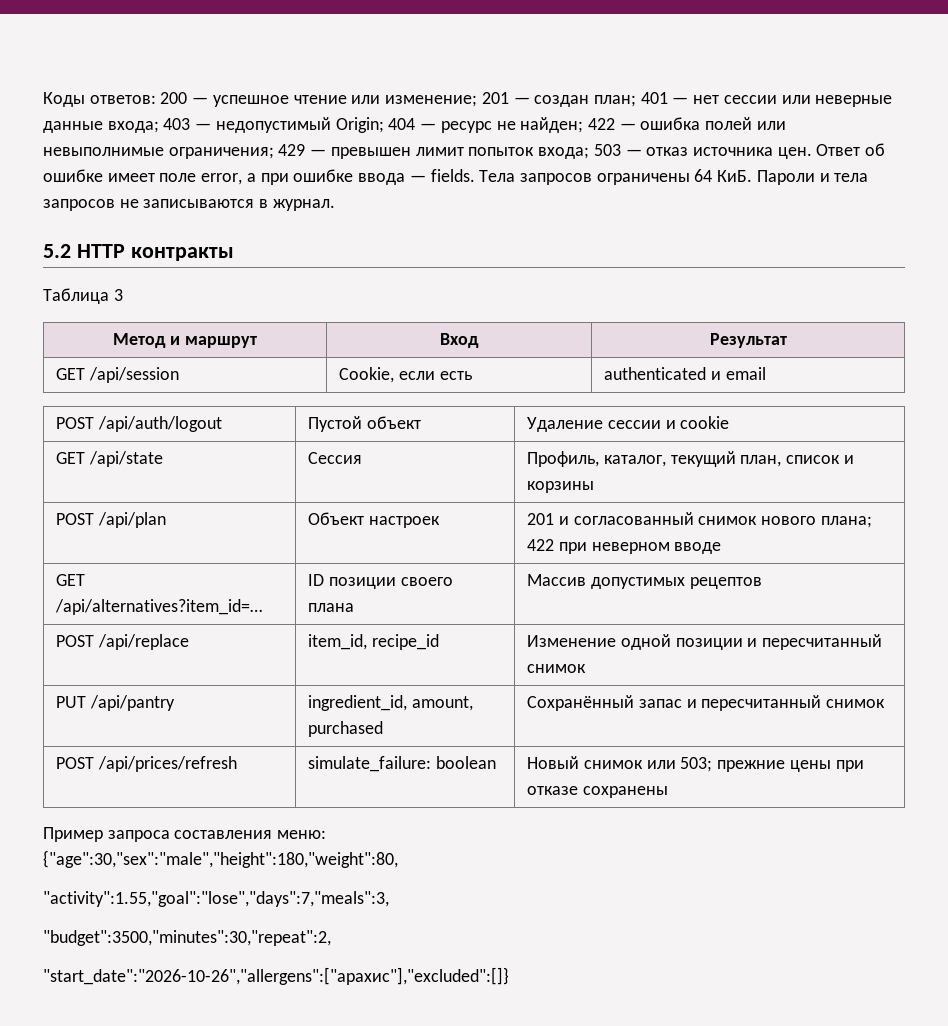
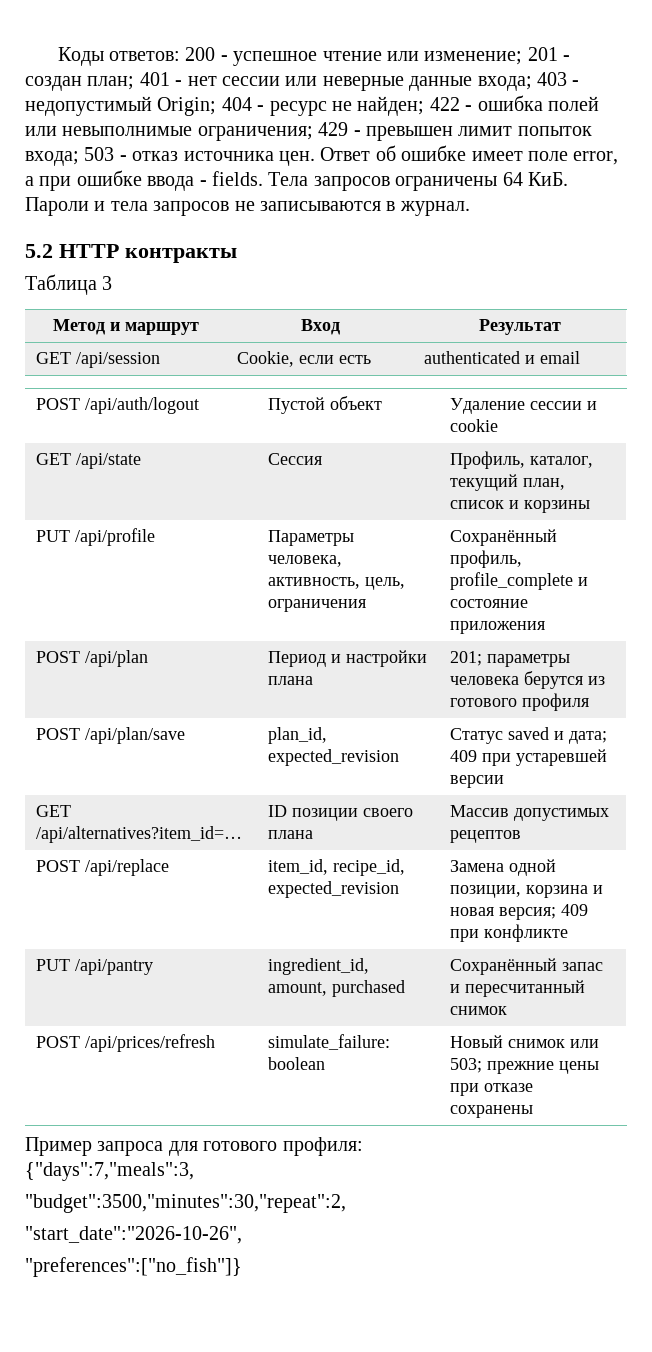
[192,97,209,104] — -> [220,55,228,61] -
[513,97,530,104] — -> [563,55,571,61] -
[672,97,689,104] — -> [175,80,183,86] -
[195,123,212,130] — -> [572,80,580,86] -
[420,123,437,130] — -> [257,105,265,111] -
[619,123,636,130] — -> [465,105,473,111] -
[310,149,327,156] — -> [353,130,361,136] -
[625,149,642,156] — -> [119,155,127,161] -
[409,175,426,182] — -> [199,180,207,186] -
[56,512,166,528] [308,512,440,528] [527,512,872,528] [527,539,722,554] POST /api/plan | Объект настроек | 201 и согласованный снимок нового плана; 422 при неверном вводе -> [35,528,155,546] [267,530,354,546] [267,555,342,567] [267,577,405,590] [267,599,366,612] [449,529,557,546] [449,550,522,568] [449,572,588,590] [449,599,528,608] [449,621,545,634] [35,650,148,667] [267,650,427,667] [267,676,313,685] [449,651,570,667] [449,671,605,689] [449,693,589,711] [35,727,185,744] [267,727,327,744] [267,749,399,766] [449,727,607,744] [449,749,607,766] [449,775,504,788] PUT /api/profile | Параметры человека, активность, цель, ограничения | Сохранённый профиль, profile_complete и состояние приложения // POST /api/plan | Период и настройки плана | 201; параметры человека берутся из готового профиля // POST /api/plan/save | plan_id, expected_revision | Статус saved и дата; 409 при устаревшей версии
[371,634,439,650] [527,634,883,650] [527,664,587,673] recipe_id | Изменение одной позиции и пересчитанный снимок -> [332,859,405,876] [267,881,399,898] [449,859,556,876] [449,885,603,898] [449,904,588,920] [449,924,568,942] recipe_id, expected_revision | Замена одной позиции, корзина и новая версия; 409 при конфликте
[174,830,327,839] [43,850,398,868] [43,891,389,907] составления меню: // {"age":30,"sex":"male","height":180,"weight":80, // "activity":1.55,"goal":"lose","days":7,"meals":3, -> [168,1137,363,1156] [25,1162,194,1181] для готового профиля: // {"days":7,"meals":3,
[43,967,509,985] "start_date":"2026-10-26","allergens":["арахис"],"excluded":[]} -> [25,1226,242,1244] [25,1257,242,1277] "start_date":"2026-10-26", // "preferences":["no_fish"]}

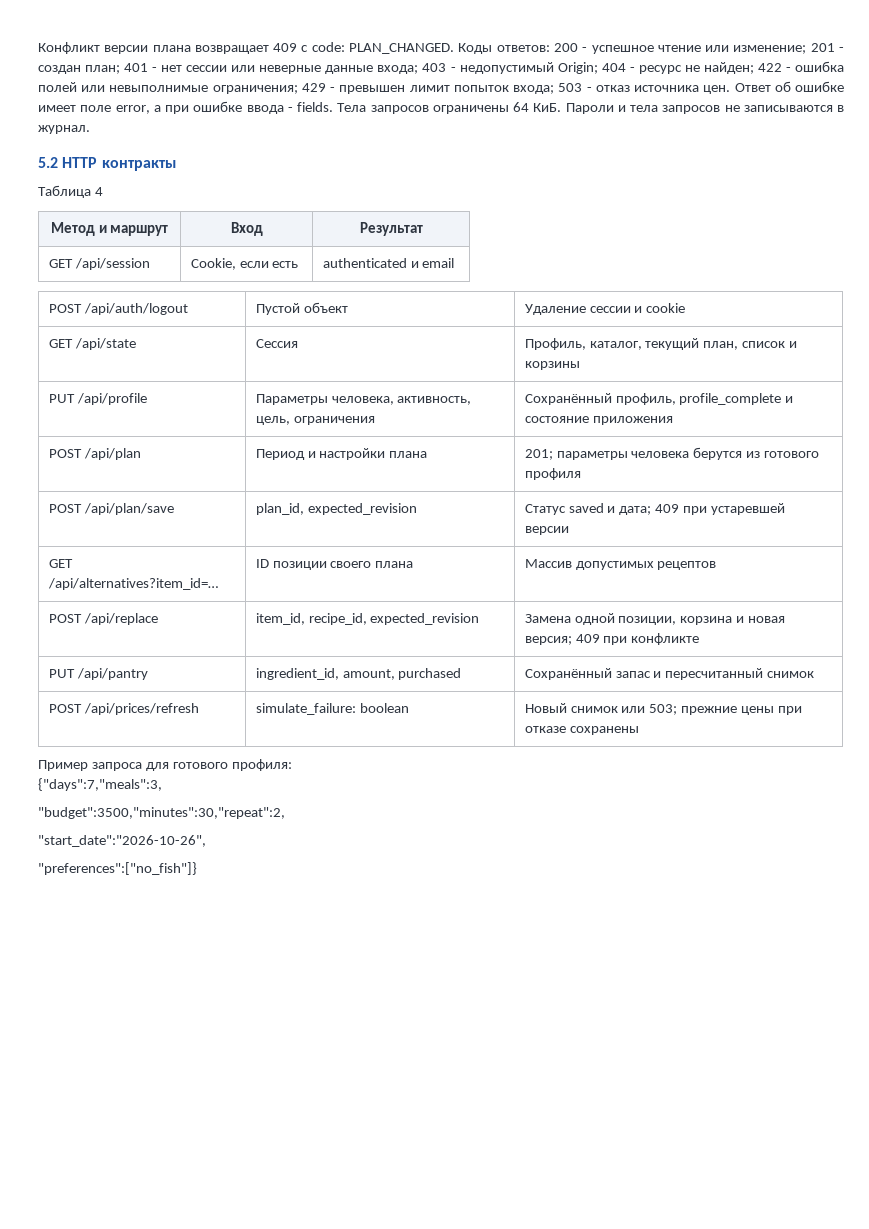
(57, 56) none -> [38,42,455,54] Конфликт версии плана возвращает 409 с code: PLAN_CHANGED.
[102,276,113,290] 3 -> [94,187,103,196] 4

